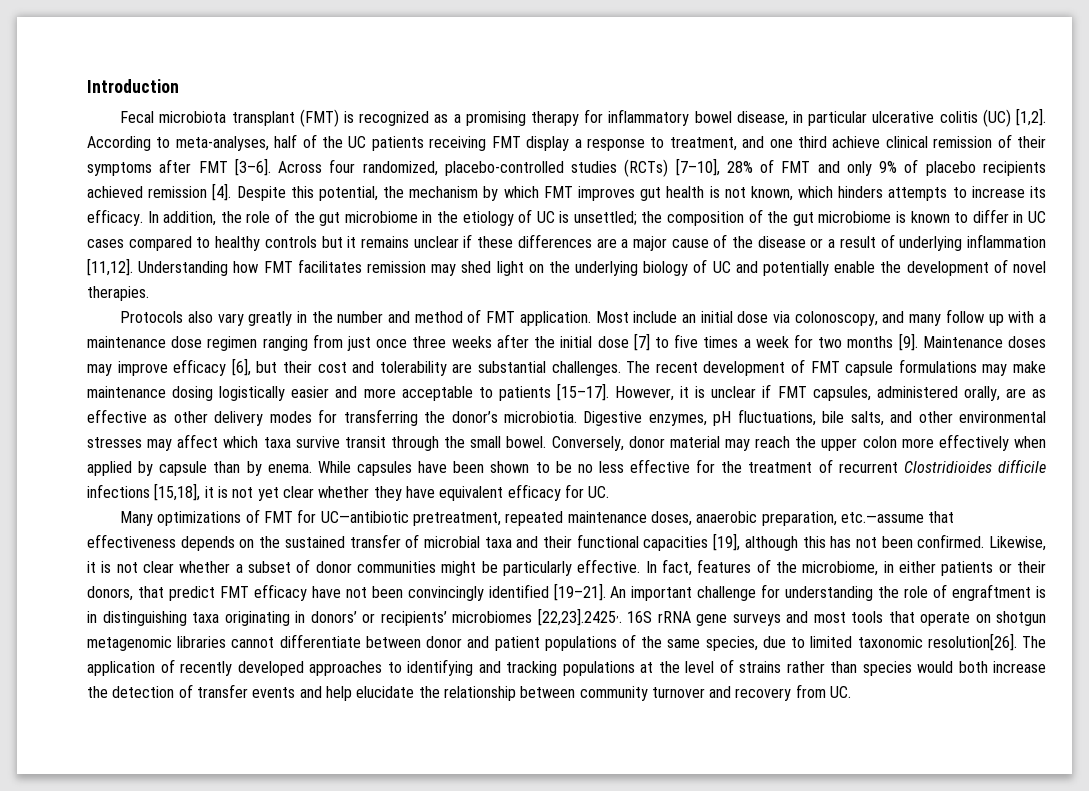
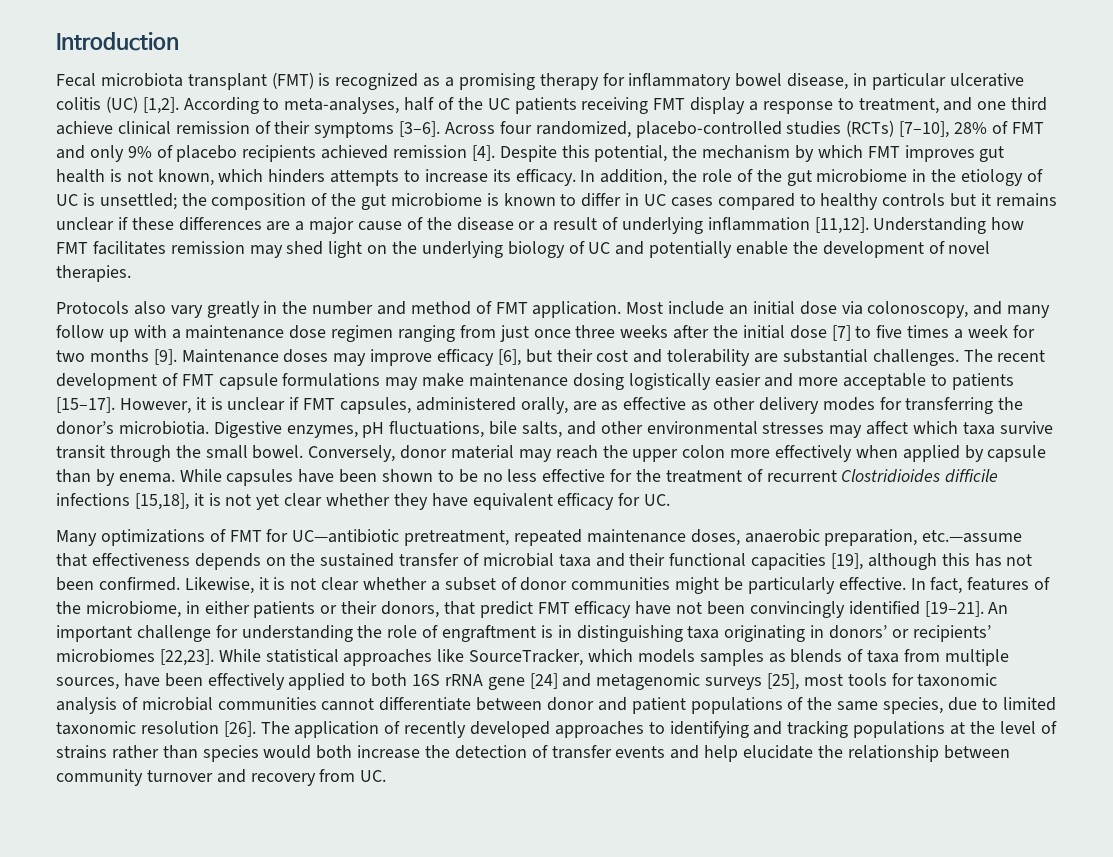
[159,159,228,173] after FMT -> (395, 130) none
[537,608,1046,626] [87,636,227,651] [22,23].2425,. 16S rRNA gene surveys and most tools that operate on shotgun metagenomic libraries -> [159,649,1009,666] [56,673,998,690] [56,697,317,714] [22,23]. While statistical approaches like SourceTracker, which models samples as blends of taxa from multiple sources, have been effectively applied to both 16S rRNA gene [24] and metagenomic surveys [25], most tools for taxonomic analysis of microbial communities
[927,633,1017,651] resolution[26]. -> [140,721,256,737] resolution [26].

